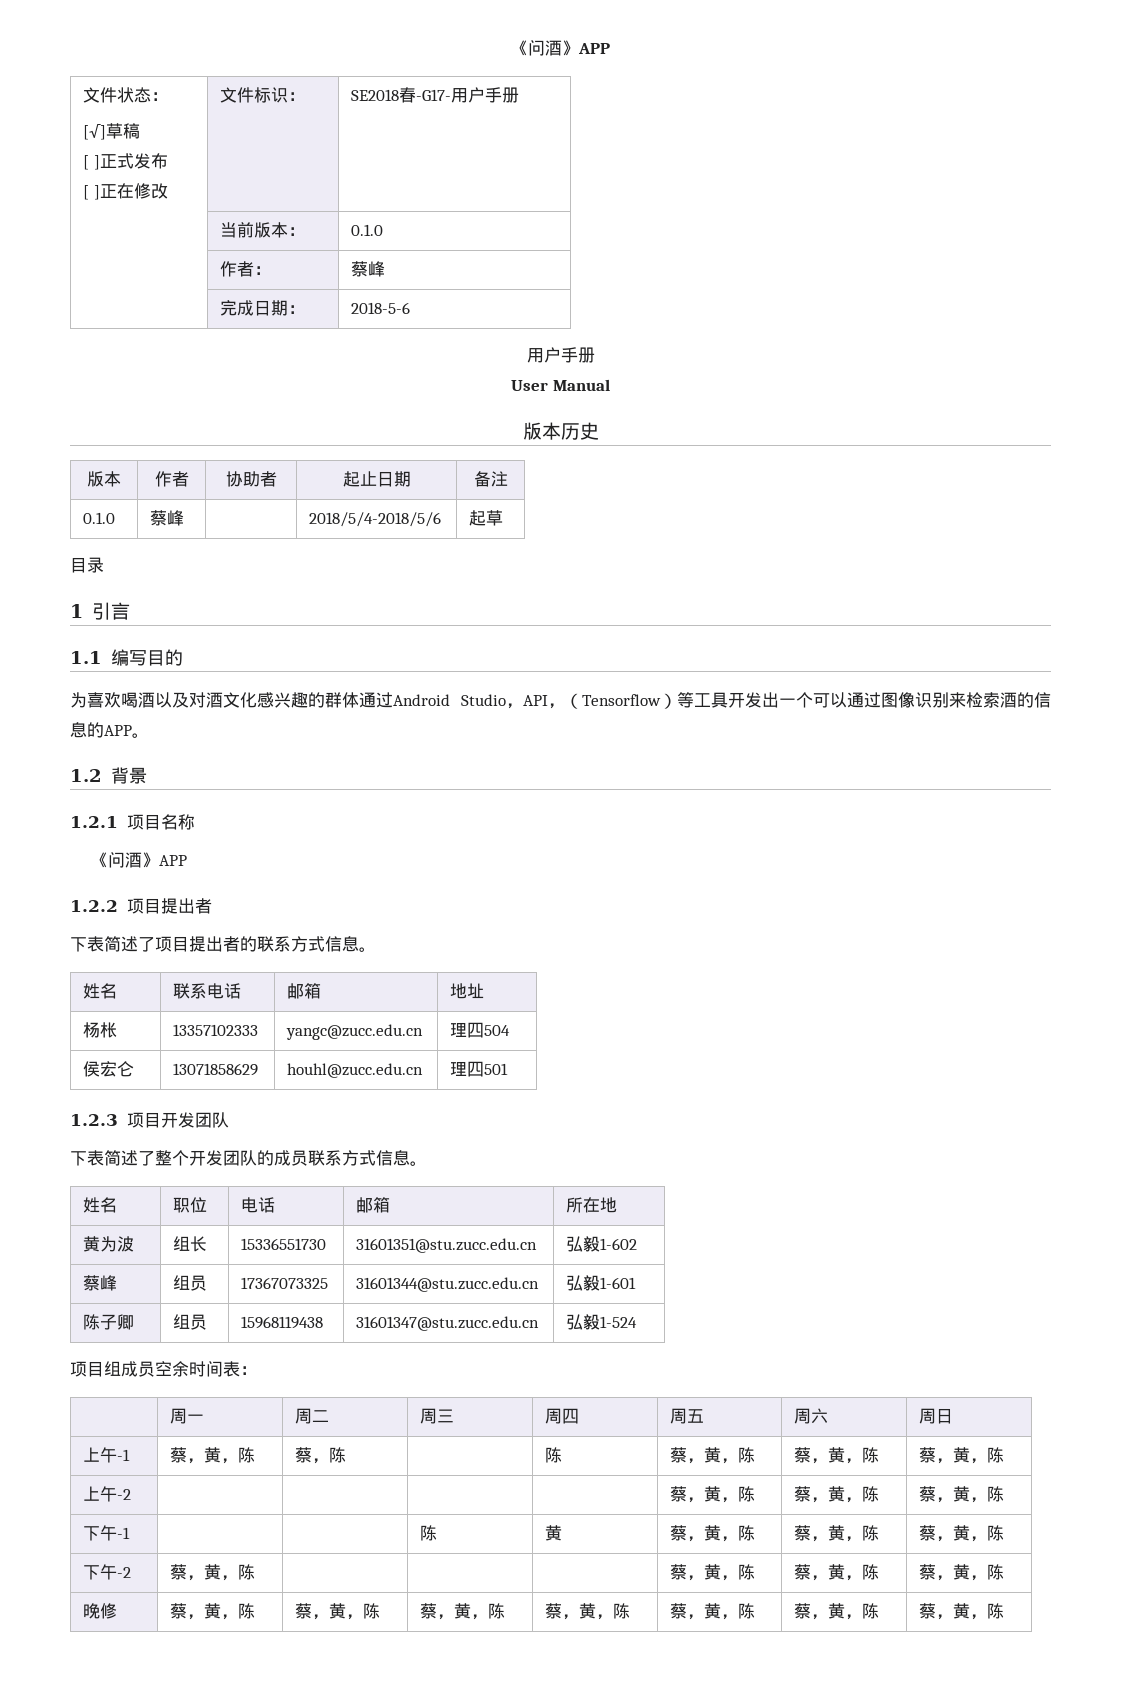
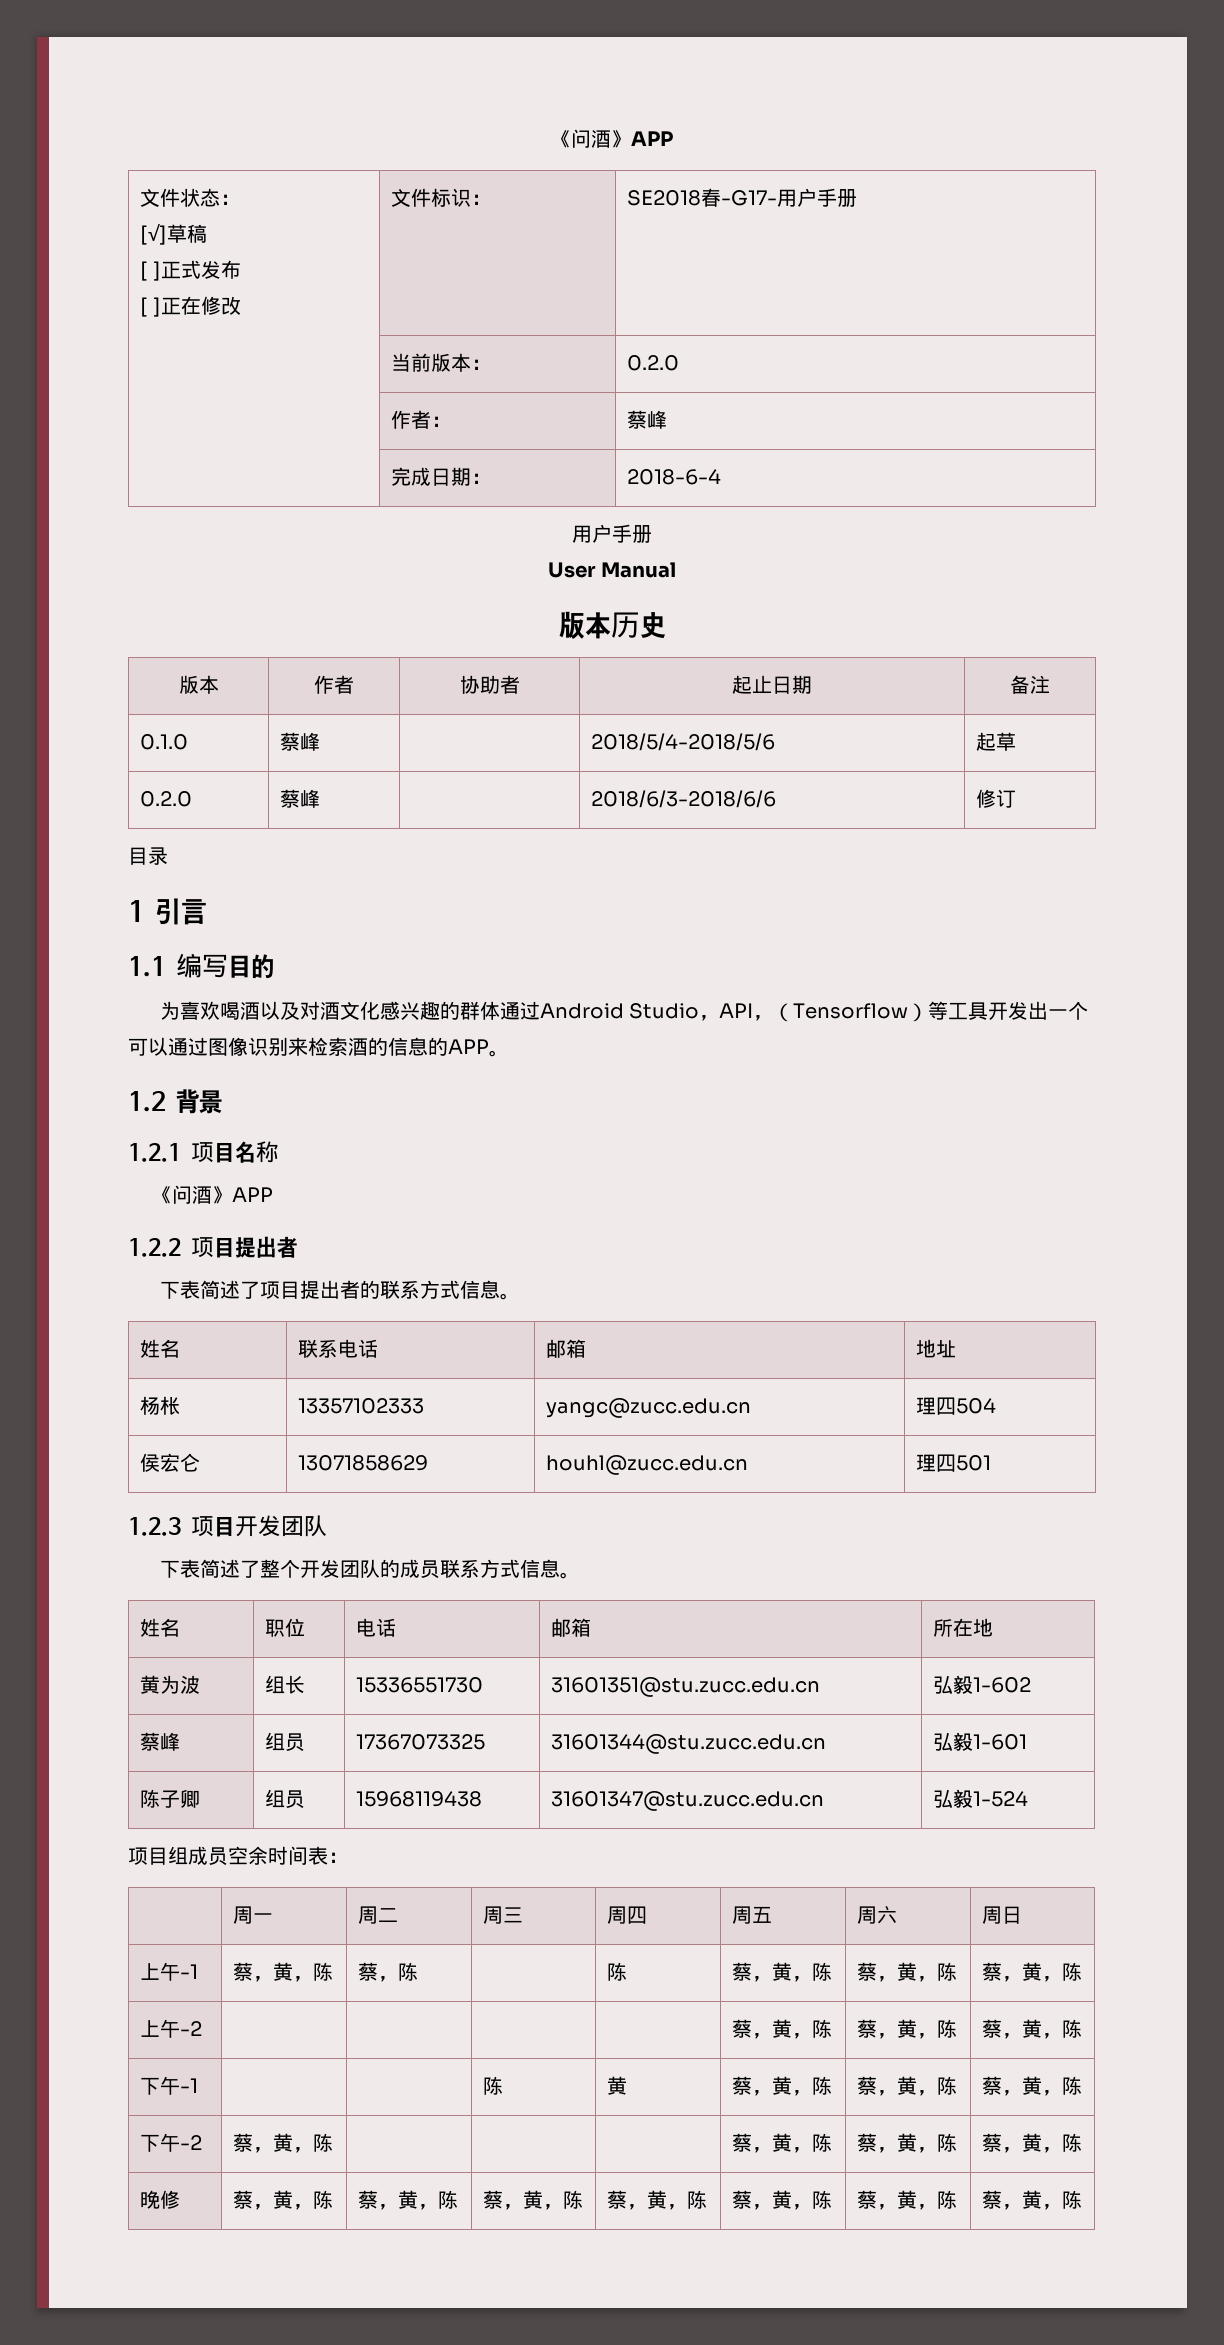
[351,224,384,236] 0.1.0 -> [626,355,679,371] 0.2.0
[351,302,411,314] 2018-5-6 -> [626,469,721,485] 2018-6-4
(504, 518) none -> [139,791,192,807] [279,789,320,808] [590,790,776,808] [975,789,1016,808] // 0.2.0 | 蔡峰 | | 2018/6/3-2018/6/6 | 修订

